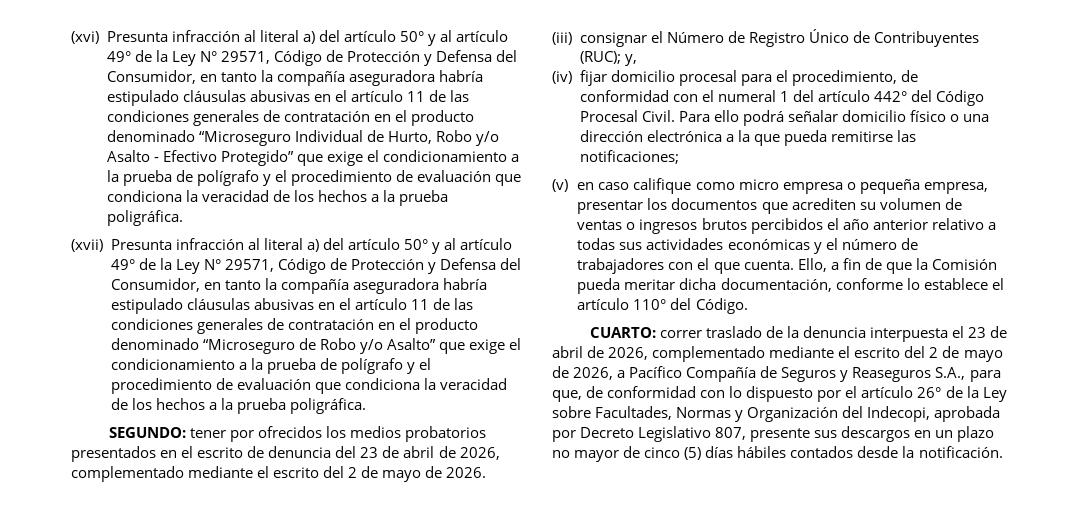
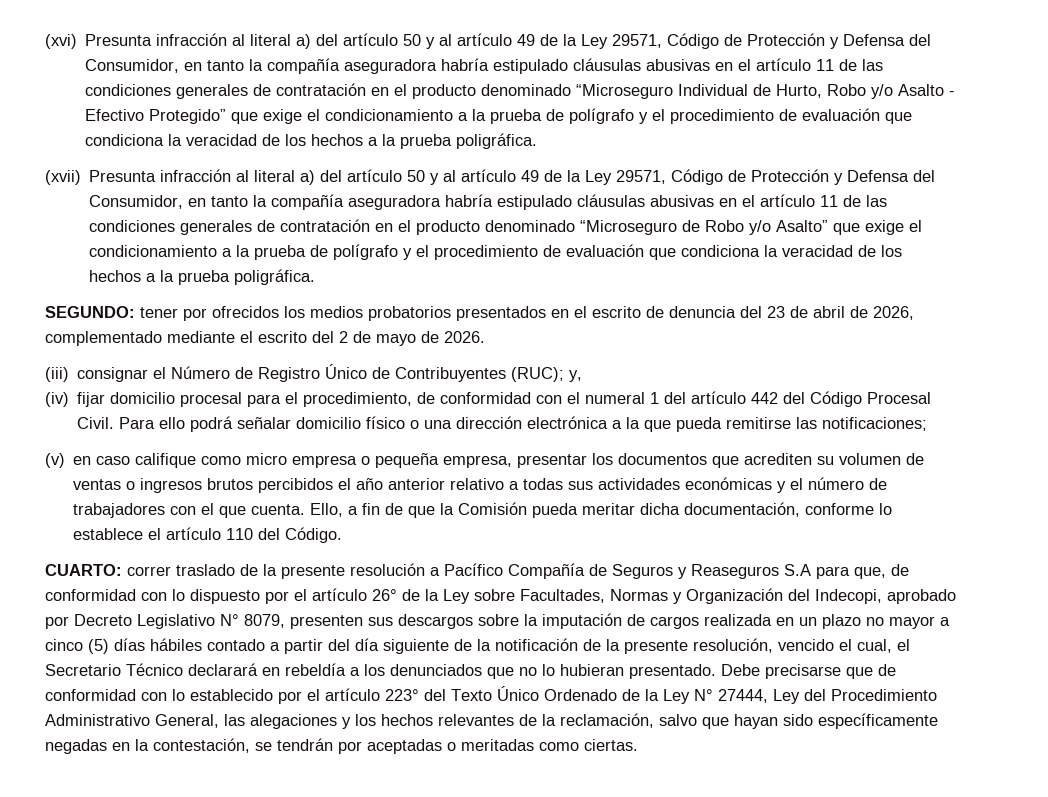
[399,30,509,46] [106,50,217,66] 50° y al artículo 49° de la Ley N° -> [403,33,609,49] 50 y al artículo 49 de la Ley
[403,238,513,254] [110,258,221,274] 50° y al artículo 49° de la Ley N° -> [407,169,613,185] 50 y al artículo 49 de la Ley
[873,91,907,102] 442° -> [751,392,779,404] 442
[633,299,667,310] 110° -> [226,528,254,540] 110
[803,326,1008,342] [552,346,1003,362] [552,366,614,380] denuncia interpuesta el 23 de abril de 2026, complementado mediante el escrito del 2 de mayo de 2026, -> [281,563,425,579] presente resolución
[935,367,966,380] S.A., -> [784,564,811,576] S.A
[934,406,1001,422] aprobada -> [887,589,956,604] aprobado
[715,426,911,442] 807, presente sus descargos -> [220,613,772,629] N° 8079, presenten sus descargos sobre la imputación de cargos realizada
[623,446,641,458] de -> [940,617,950,626] a
[790,446,1003,458] contados desde la notificación. -> [207,638,910,654] [45,663,896,679] [45,686,937,704] [45,713,938,729] [45,738,638,754] contado a partir del día siguiente de la notificación de la presente resolución, vencido el cual, el Secretario Técnico declarará en rebeldía a los denunciados que no lo hubieran presentado. Debe precisarse que de conformidad con lo establecido por el artículo 223° del Texto Único Ordenado de la Ley N° 27444, Ley del Procedimiento Administrativo General, las alegaciones y los hechos relevantes de la reclamación, salvo que hayan sido específicamente negadas en la contestación, se tendrán por aceptadas o meritadas como ciertas.

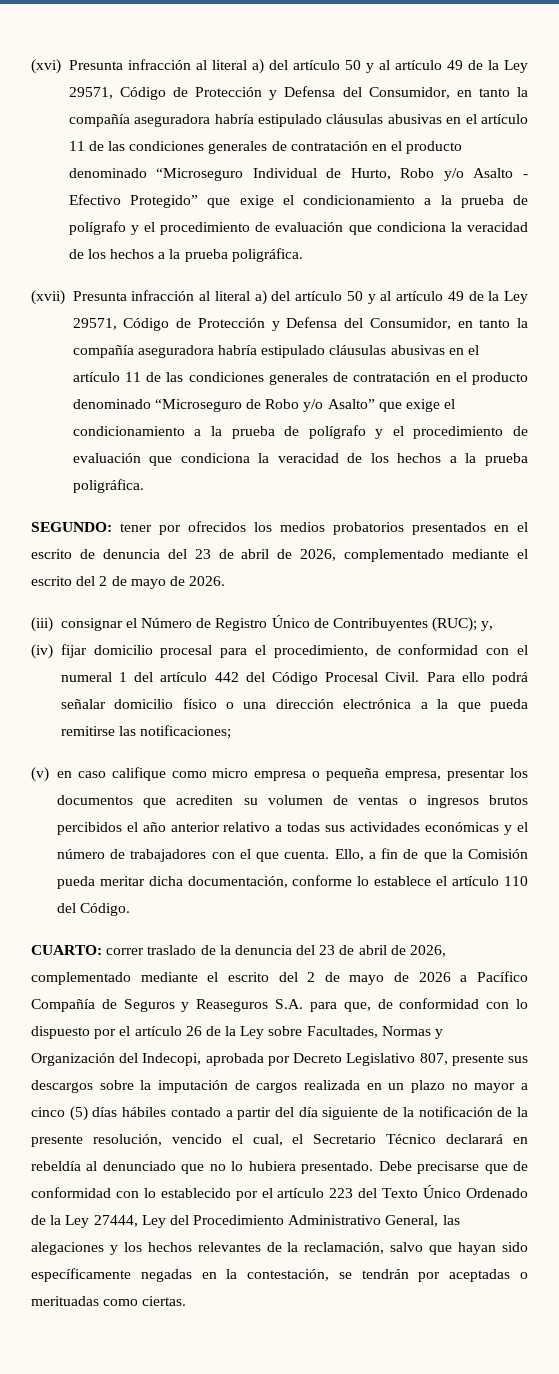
[281,563,425,579] presente resolución -> [234,945,447,957] [31,972,451,985] denuncia del 23 de abril de 2026, complementado mediante el escrito del 2 de mayo de 2026
[784,564,811,576] S.A -> [275,999,304,1009] S.A.
[372,589,397,601] 26° -> [185,1026,202,1036] 26
[887,589,956,604] aprobado -> [205,1053,264,1066] aprobada
[220,614,363,629] N° 8079, presenten -> [419,1053,504,1066] 807, presente
[350,664,482,676] a los denunciados -> [86,1161,176,1171] al denunciado
[560,664,624,676] hubieran -> [248,1161,296,1171] hubiera
[385,689,419,701] 223° -> [329,1188,354,1198] 223
[694,689,713,701] N° -> (90, 1221) none
[461,739,534,751] meritadas -> [31,1296,99,1306] merituadas

